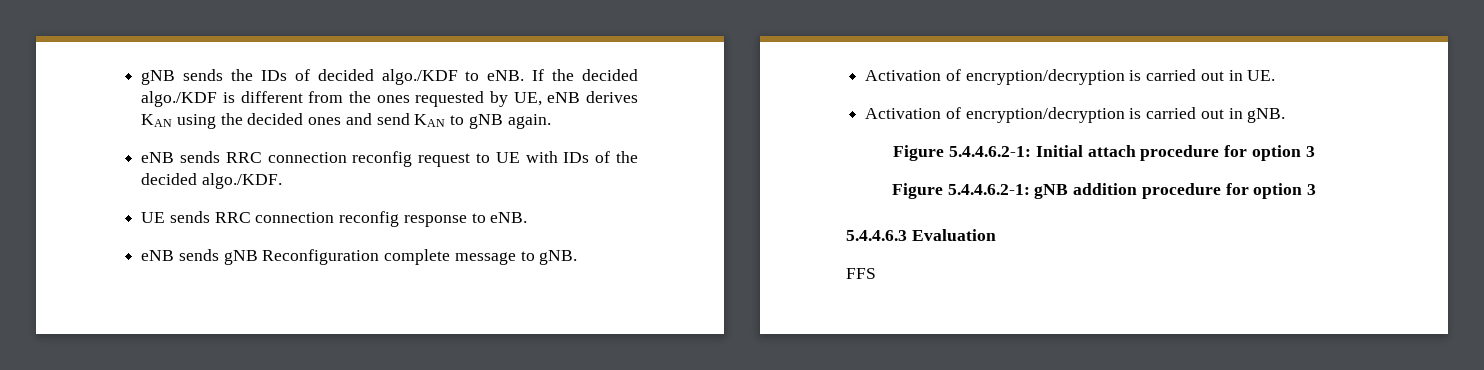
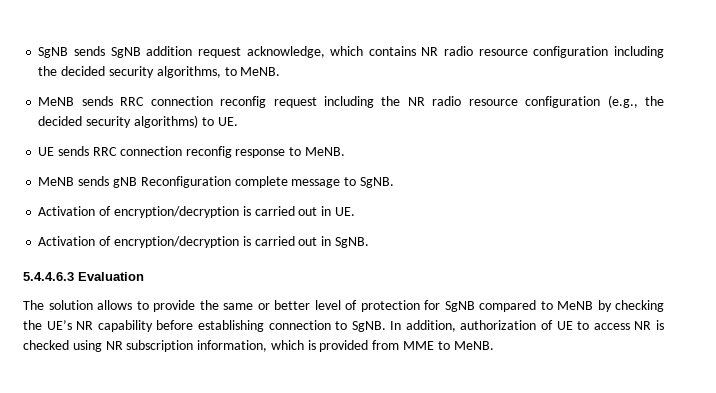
[141,69,638,85] [141,91,638,107] [141,113,551,129] [141,152,175,163] gNB sends the IDs of decided algo./KDF to eNB. If the decided algo./KDF is different from the ones requested by UE, eNB derives KAN using the decided ones and send KAN to gNB again. // eNB -> [38,46,664,58] [38,66,281,78] [38,97,75,106] SgNB sends SgNB addition request acknowledge, which contains NR radio resource configuration including the decided security algorithms, to MeNB. // MeNB
[476,151,638,163] [141,173,282,189] to UE with IDs of the decided algo./KDF. -> [323,95,664,108] [38,115,238,128] including the NR radio resource configuration (e.g., the decided security algorithms) to UE.
[490,212,528,223] [141,250,175,261] eNB. // eNB -> [304,147,345,156] [38,177,75,186] MeNB. // MeNB
[539,250,578,265] gNB. -> [359,177,394,188] SgNB.
[1247,108,1286,123] [893,145,1315,161] [891,183,1317,199] [846,229,996,241] [846,268,876,279] gNB. // Figure 5.4.4.6.2-1: Initial attach procedure for option 3 // Figure 5.4.4.6.2-1: gNB addition procedure for option 3 // 5.4.4.6.3 Evaluation // FFS -> [334,237,369,248] [23,272,144,281] [23,300,664,312] [23,320,665,332] [23,340,494,352] SgNB. // 5.4.4.6.3 Evaluation // The solution allows to provide the same or better level of protection for SgNB compared to MeNB by checking the UE’s NR capability before establishing connection to SgNB. In addition, authorization of UE to access NR is checked using NR subscription information, which is provided from MME to MeNB.

